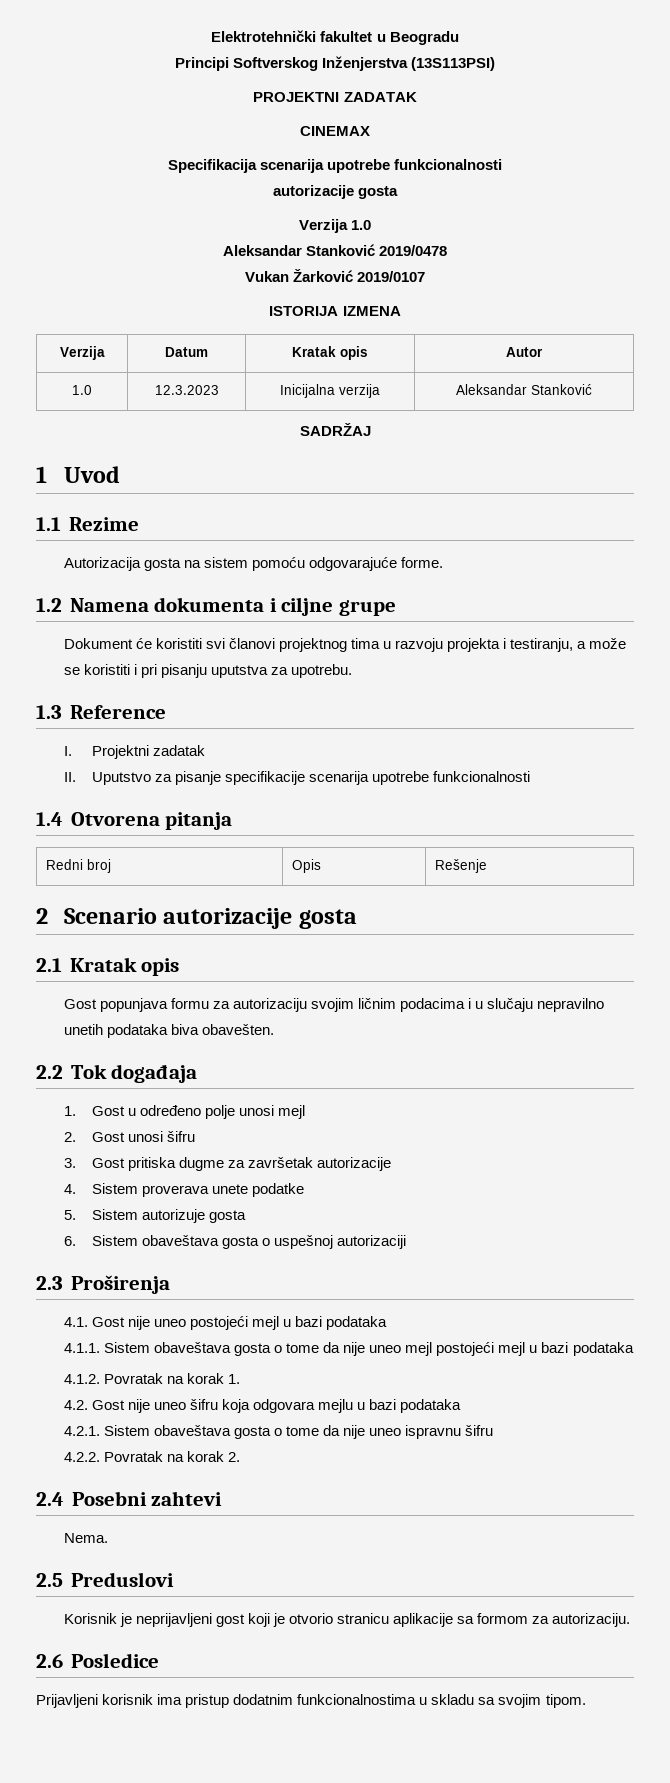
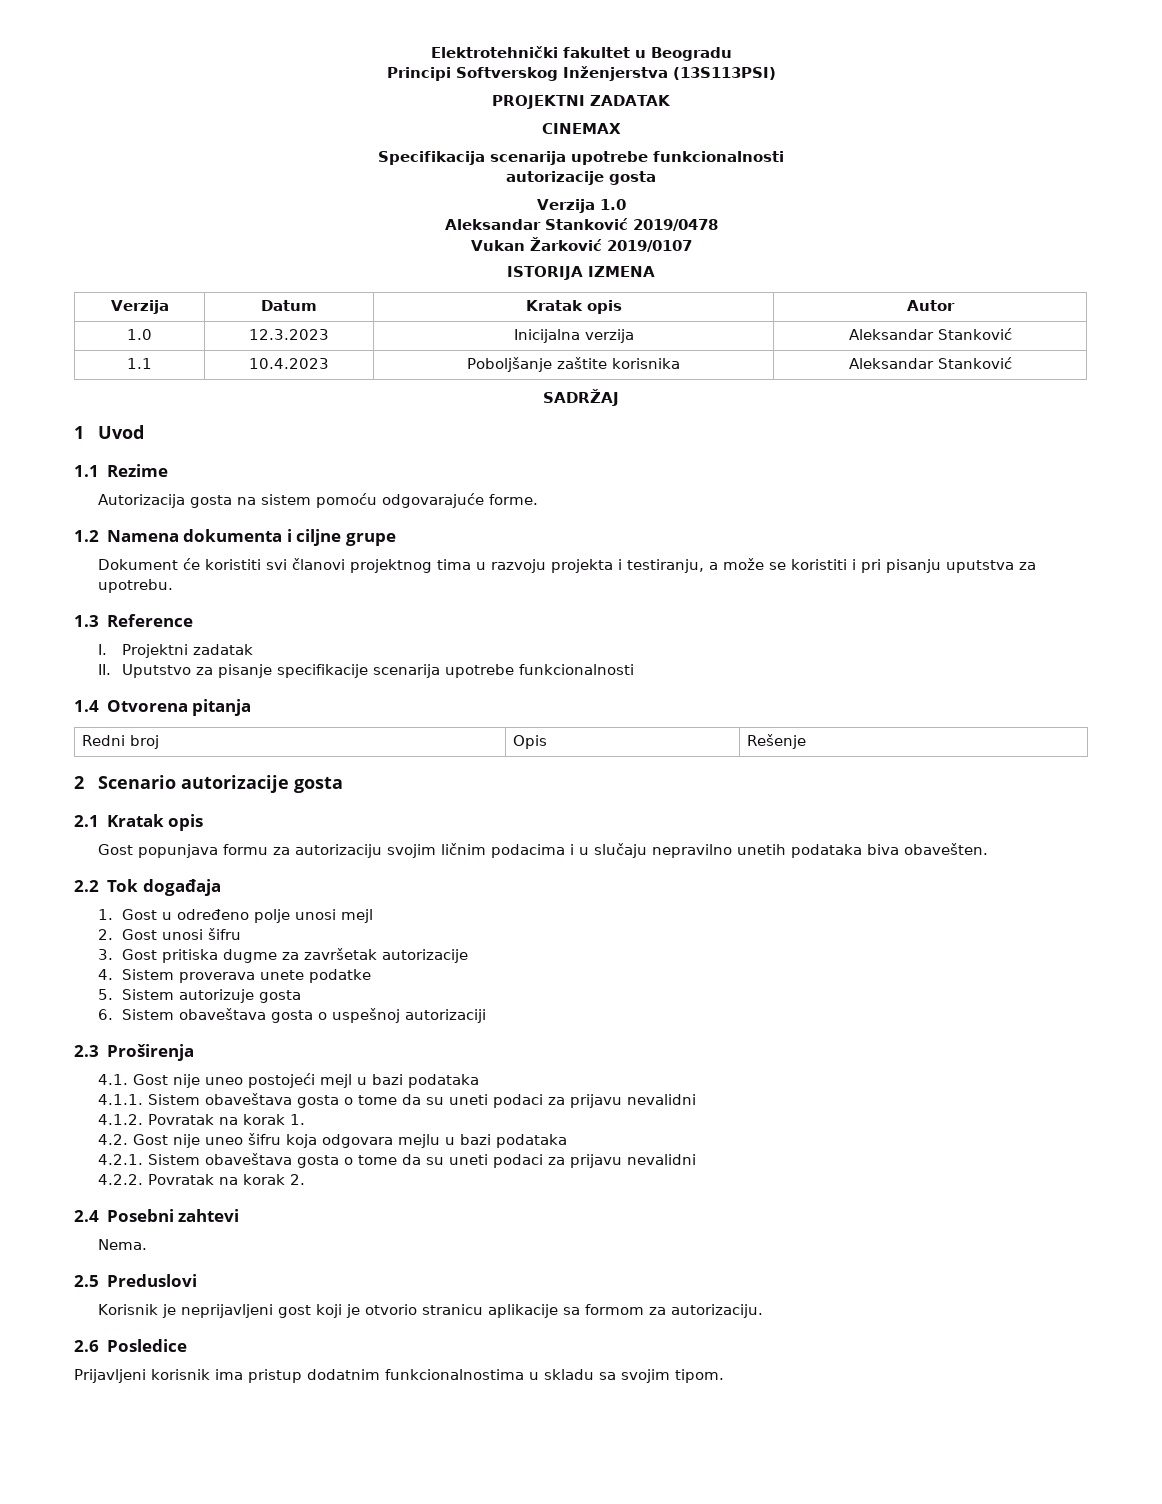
(592, 389) none -> [127,358,152,369] [249,358,329,369] [467,357,680,372] [848,357,1012,369] // 1.1 | 10.4.2023 | Poboljšanje zaštite korisnika | Aleksandar Stanković
[343,1342,634,1356] nije uneo mejl postojeći mejl u bazi podataka -> [426,1094,697,1108] su uneti podaci za prijavu nevalidni
[343,1425,494,1439] nije uneo ispravnu šifru -> [426,1154,697,1168] su uneti podaci za prijavu nevalidni

